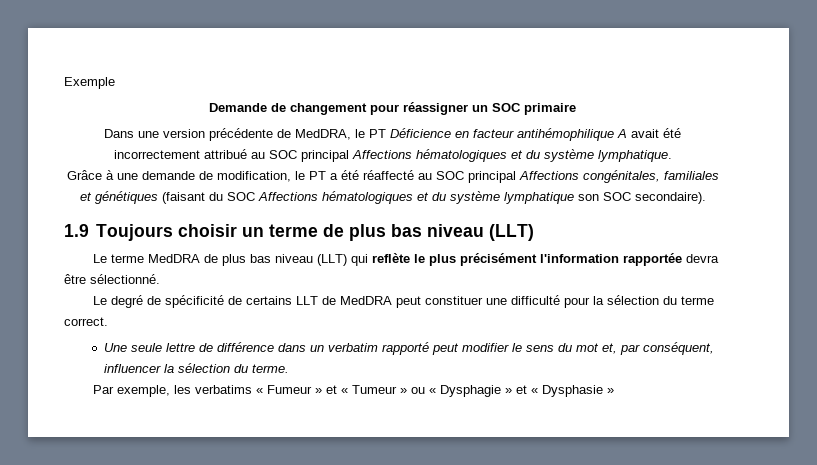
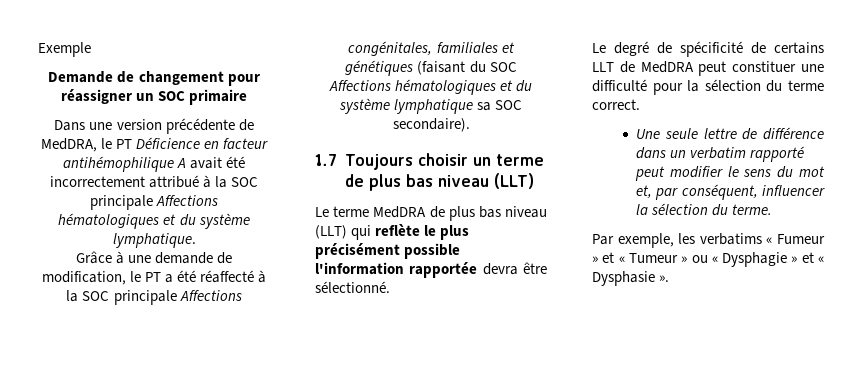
[250,150,349,162] au SOC principal -> [203,175,259,188] [89,195,153,210] à la SOC principale
[417,171,516,183] au SOC principal -> [258,270,267,283] [66,290,177,305] à la SOC principale
[577,194,599,201] son -> [477,102,492,111] sa
[64,224,89,237] 1.9 -> [315,154,337,166] 1.7
(537, 259) none -> [404,243,461,259] possible
[606,388,614,394] » -> [659,275,670,282] ».

